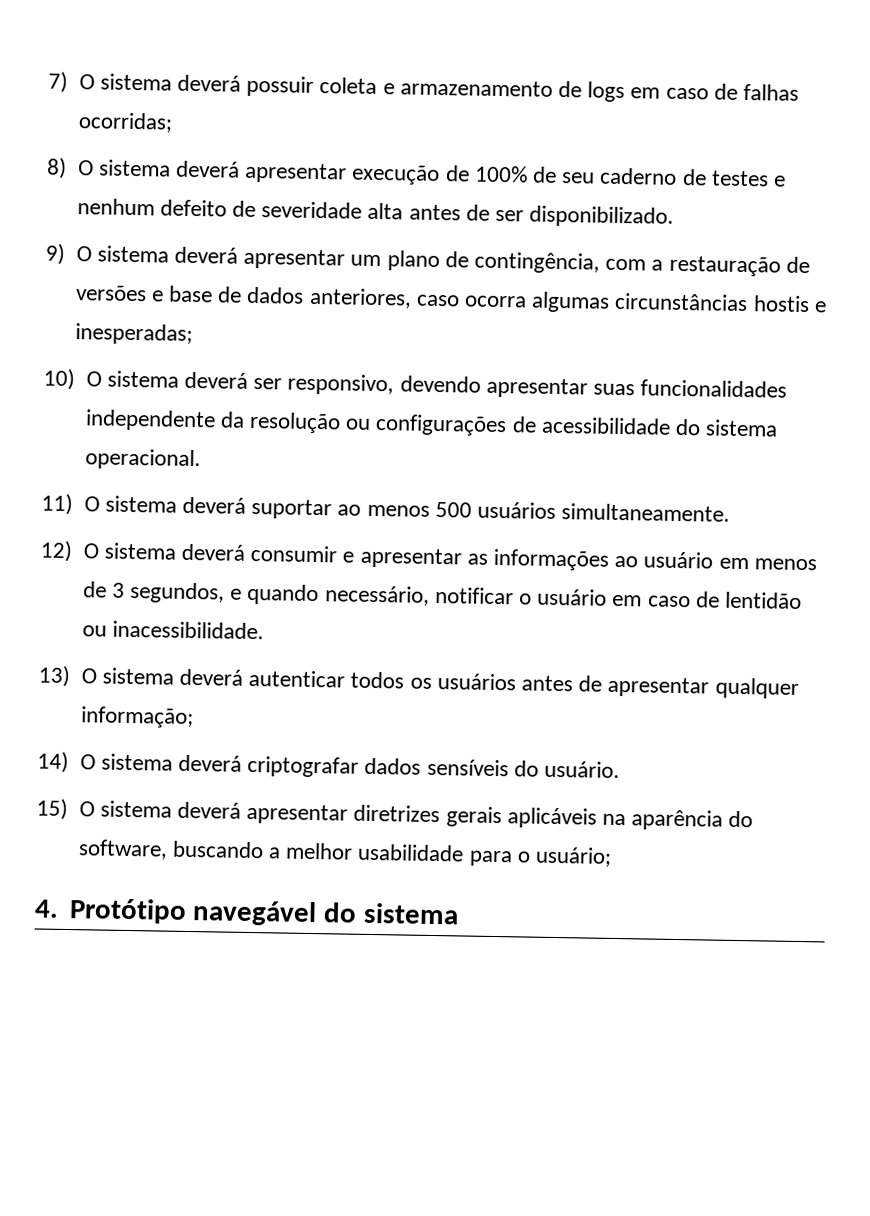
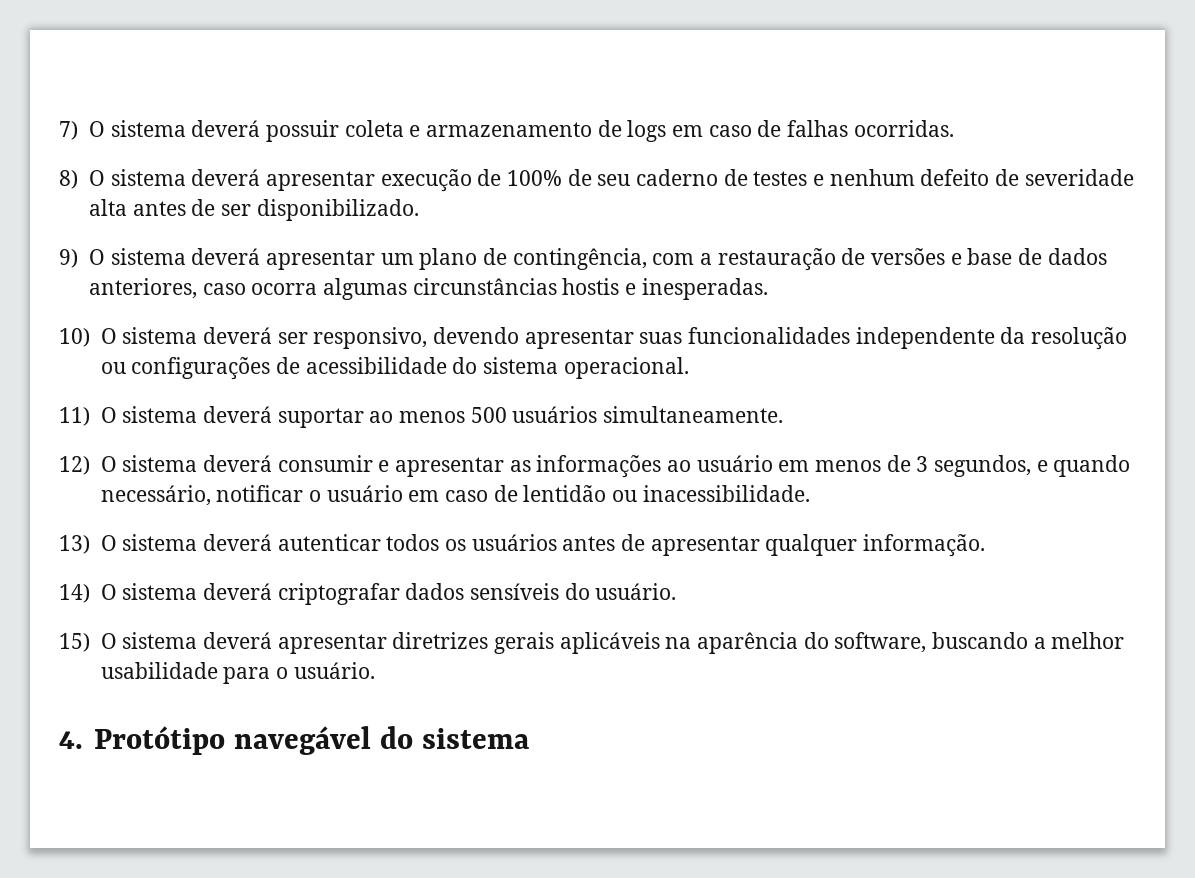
[77,112,173,133] ocorridas; -> [853,120,954,137] ocorridas.
[74,323,193,345] inesperadas; -> [641,278,768,300] inesperadas.
[80,706,194,729] informação; -> [862,534,985,557] informação.
[534,846,612,867] usuário; -> [293,662,375,679] usuário.

